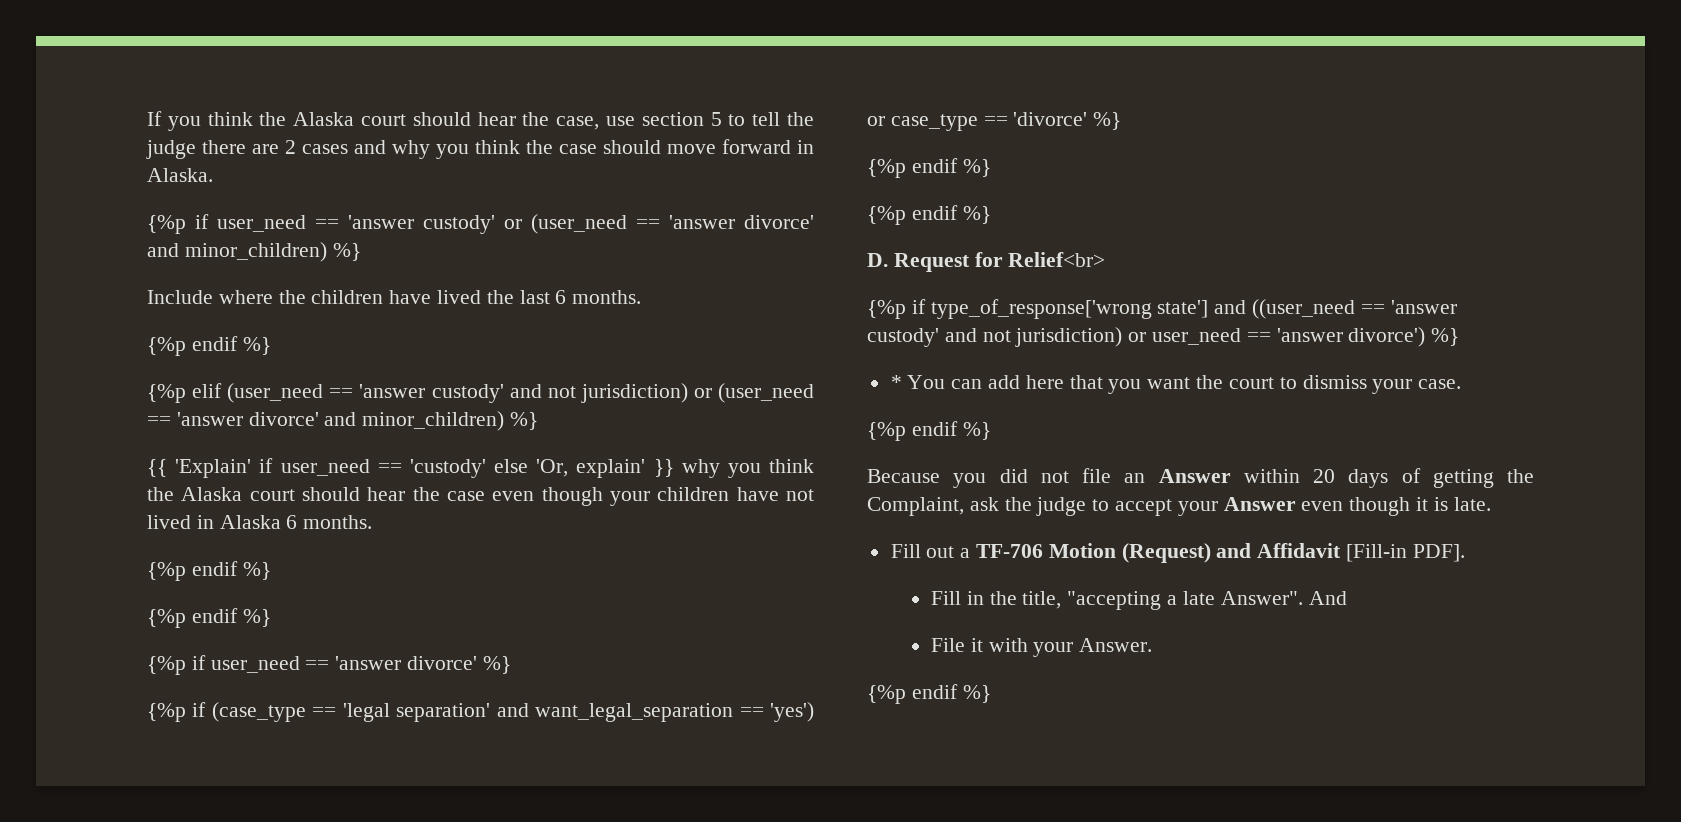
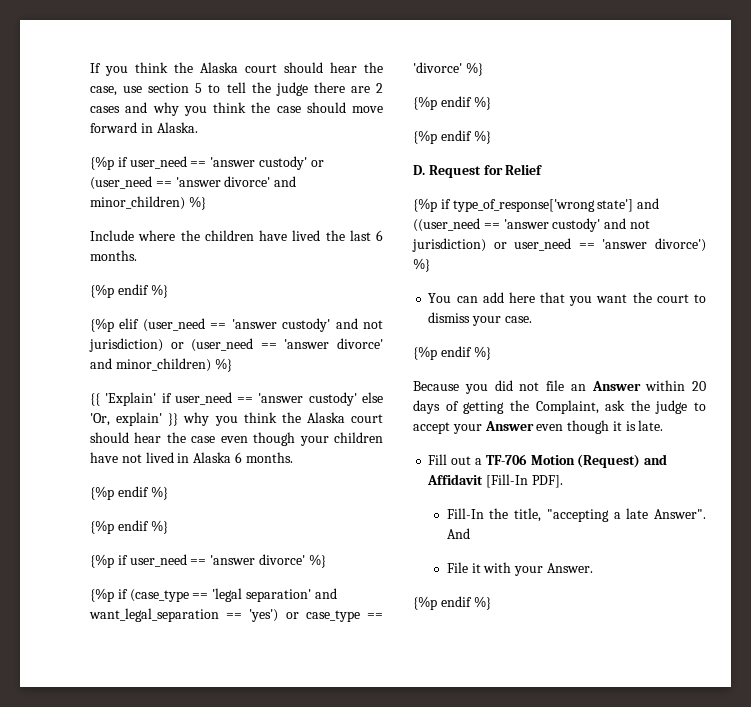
[409,459,486,478] 'custody' -> [258,392,357,406] 'answer custody'
[1008,252,1106,267] Relief<br> -> [505,164,543,175] Relief
[890,375,902,389] * -> (430, 265) none
[1346,544,1408,562] [Fill-in -> [486,474,529,488] [Fill-In
[931,591,984,605] Fill in -> [446,508,484,519] Fill-In

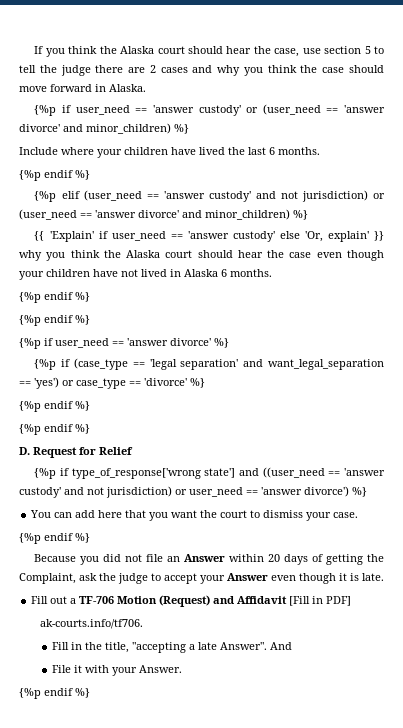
[180,230,200,241] the -> [97,149,122,158] your
[486,474,563,488] [446,508,484,519] [Fill-In PDF]. // Fill-In -> [289,596,352,606] [39,619,143,629] [51,642,82,650] [Fill in PDF] // ak-courts.info/tf706. // Fill in

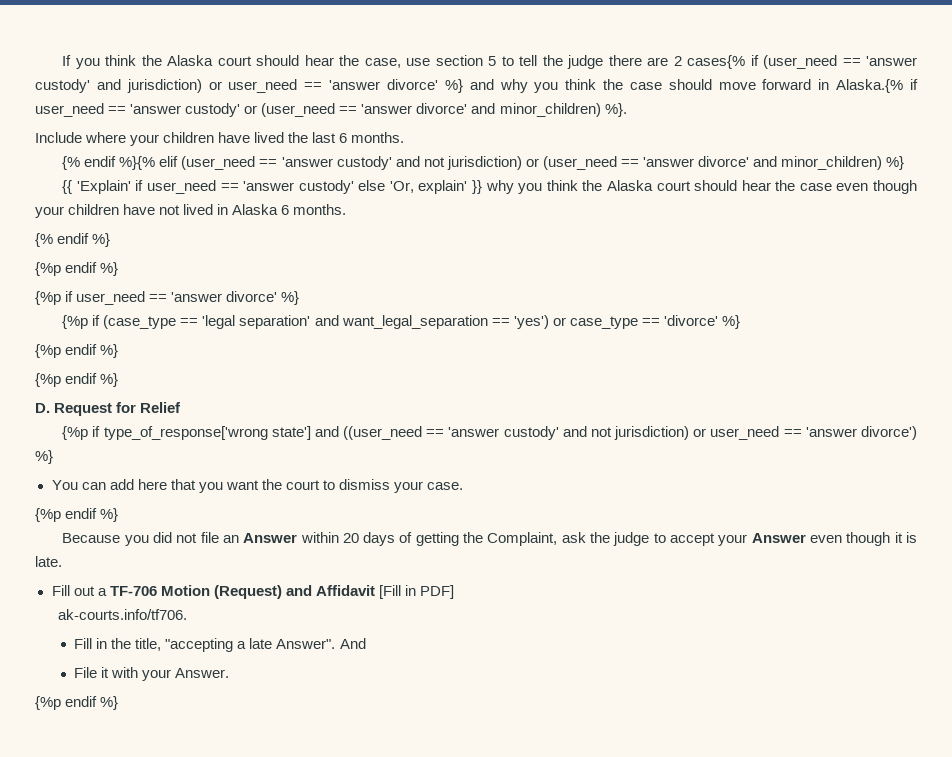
[160,67,188,73] cases -> [687,55,917,69] [35,79,463,93] cases{% if (user_need == 'answer custody' and jurisdiction) or user_need == 'answer divorce' %}
[109,84,146,92] [34,105,57,116] Alaska. // {%p -> [836,79,904,93] Alaska.{%
[174,124,189,134] %} -> [604,103,627,117] %}.
[19,170,90,181] [34,191,57,202] {%p endif %} // {%p -> [62,156,156,170] {% endif %}{%
[19,292,41,303] {%p -> [35,233,53,247] {%

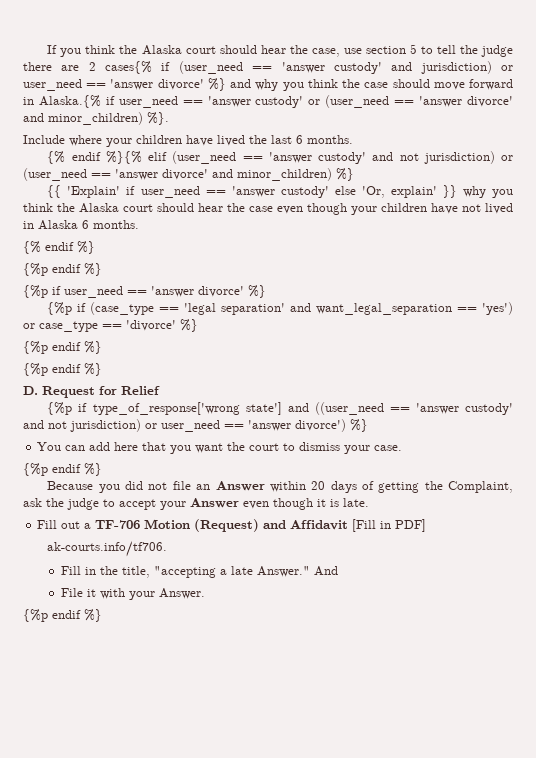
[276,639,336,649] Answer". -> [257,566,311,577] Answer."

